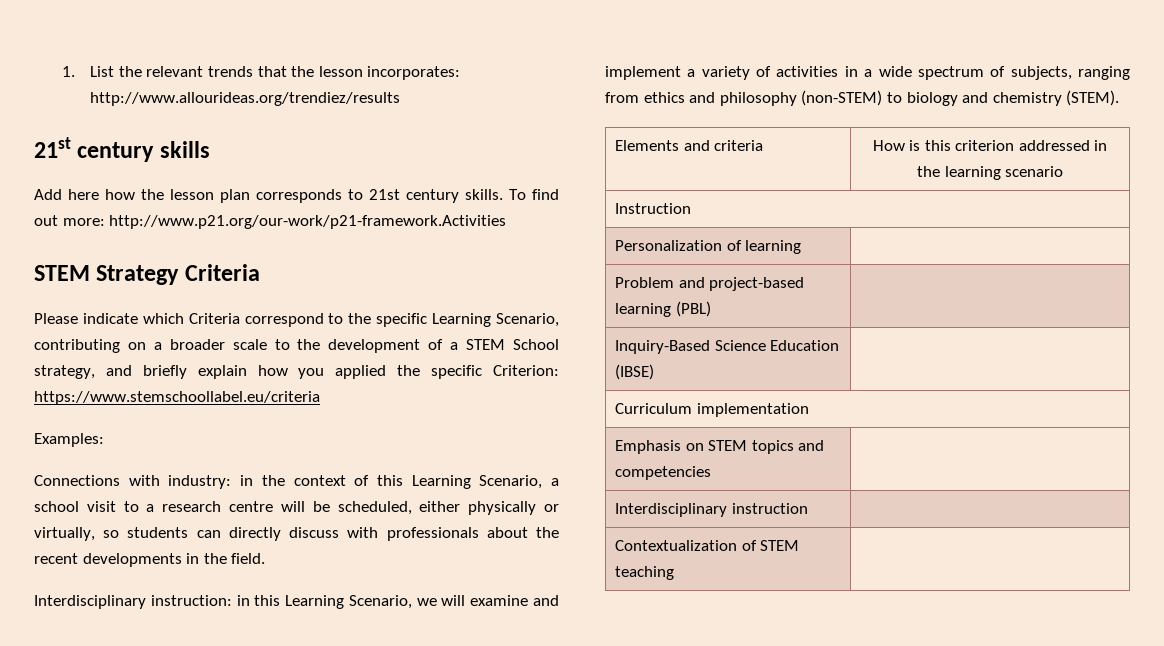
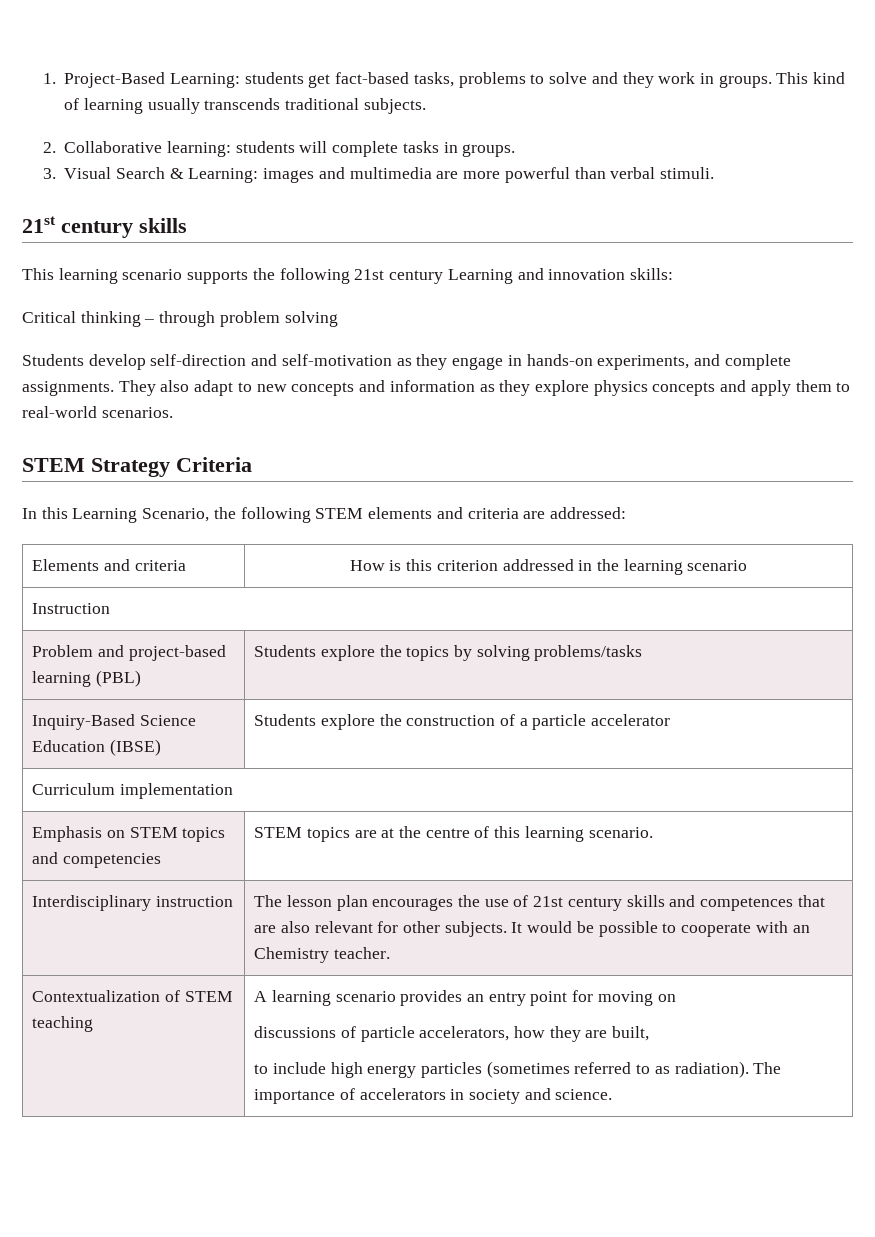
[90,66,461,80] [90,92,401,106] [34,137,210,162] [34,189,559,203] [34,215,507,229] [34,264,260,285] [34,313,559,327] [34,339,560,353] [34,365,560,379] [34,391,320,405] [34,433,104,447] [34,475,559,489] [34,501,559,515] [34,527,559,541] [34,553,266,567] [34,595,559,609] [605,66,1130,80] [605,90,1120,106] List the relevant trends that the lesson incorporates: http://www.allourideas.org/trendiez/results // 21st century skills // Add here how the lesson plan corresponds to 21st century skills. To find out more: http://www.p21.org/our-work/p21-framework.Activities // STEM Strategy Criteria // Please indicate which Criteria correspond to the specific Learning Scenario, contributing on a broader scale to the development of a STEM School strategy, and briefly explain how you applied the specific Criterion: https://www.stemschoollabel.eu/criteria // Examples: // Connections with industry: in the context of this Learning Scenario, a school visit to a research centre will be scheduled, either physically or virtually, so students can directly discuss with professionals about the recent developments in the field. // Interdisciplinary instruction: in this Learning Scenario, we will examine and implement a variety of activities in a wide spectrum of subjects, ranging from ethics and philosophy (non-STEM) to biology and chemistry (STEM). -> [64,72,846,88] [64,98,426,114] [42,141,516,157] [42,167,715,183] [22,216,187,238] [22,268,673,284] [22,311,338,327] [22,354,791,370] [22,380,851,396] [22,406,173,418] [22,457,252,477] [22,507,626,523] Project-Based Learning: students get fact-based tasks, problems to solve and they work in groups. This kind of learning usually transcends traditional subjects. // 2. Collaborative learning: students will complete tasks in groups. // 3. Visual Search & Learning: images and multimedia are more powerful than verbal stimuli. // 21st century skills // This learning scenario supports the following 21st century Learning and innovation skills: // Critical thinking – through problem solving // Students develop self-direction and self-motivation as they engage in hands-on experiments, and complete assignments. They also adapt to new concepts and information as they explore physics concepts and apply them to real-world scenarios. // STEM Strategy Criteria // In this Learning Scenario, the following STEM elements and criteria are addressed:
[614,240,802,254] // Personalization of learning | -> (111, 608) none
[614,340,840,354] [614,364,654,380] // Inquiry-Based Science Education (IBSE) | -> [254,645,643,661] [32,714,196,730] [32,739,161,756] [254,714,671,730] Students explore the topics by solving problems/tasks // Inquiry-Based Science Education (IBSE) | Students explore the construction of a particle accelerator
[614,503,808,517] [614,540,800,551] [614,566,674,580] // Interdisciplinary instruction | // Contextualization of STEM teaching | -> [254,826,653,842] [32,895,233,911] [254,895,825,911] [254,921,810,937] [254,947,390,963] [32,990,233,1002] [32,1016,94,1032] [254,990,676,1006] [254,1026,650,1042] [254,1061,782,1078] [254,1088,613,1104] STEM topics are at the centre of this learning scenario. // Interdisciplinary instruction | The lesson plan encourages the use of 21st century skills and competences that are also relevant for other subjects. It would be possible to cooperate with an Chemistry teacher. // Contextualization of STEM teaching | A learning scenario provides an entry point for moving on // discussions of particle accelerators, how they are built, // to include high energy particles (sometimes referred to as radiation). The importance of accelerators in society and science.

